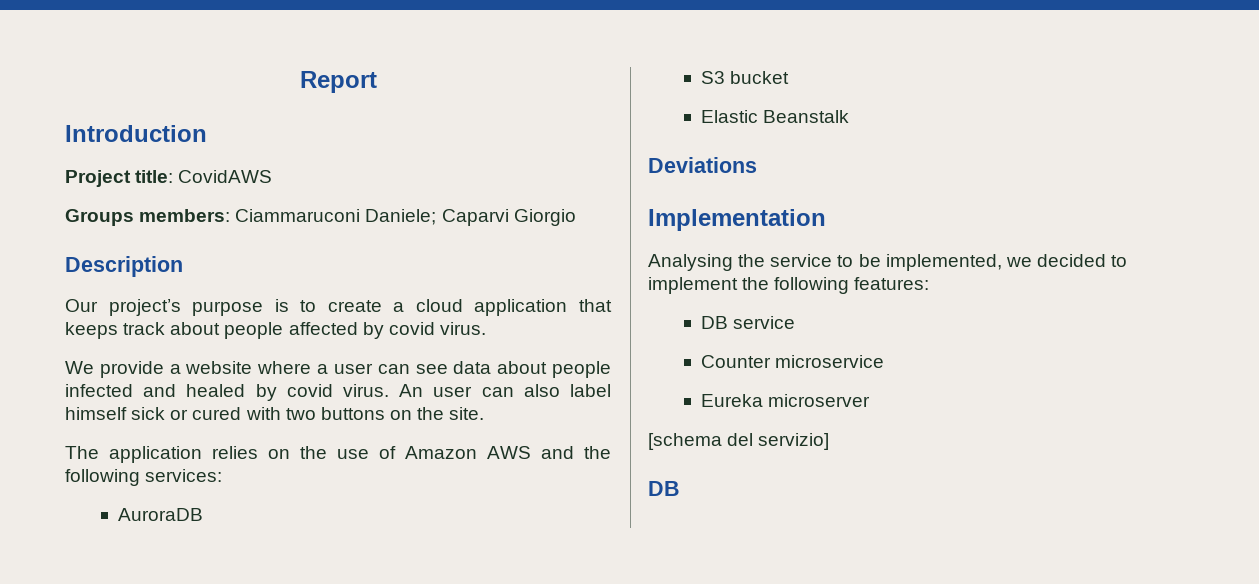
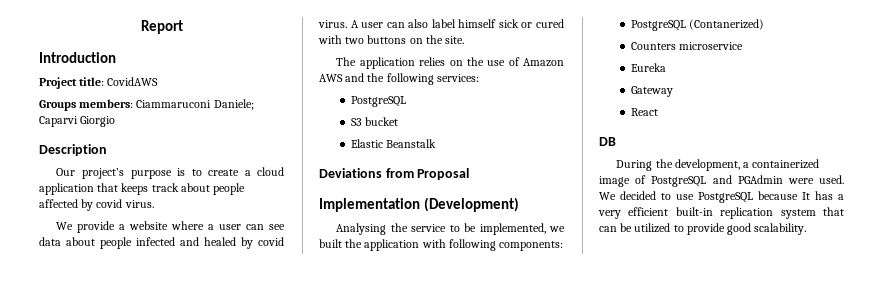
[399,384,424,397] An -> [350,20,359,28] A
[118,508,204,521] AuroraDB -> [350,96,406,107] PostgreSQL
(757, 165) none -> [385,168,470,180] from Proposal
(826, 220) none -> [423,197,519,212] (Development)
[1036,254,1128,267] [648,277,930,294] [701,316,796,329] [701,355,885,368] [701,394,871,407] [648,433,830,450] [648,481,680,496] decided to implement the following features: // DB service // Counter microservice // Eureka microserver // [schema del servizio] // DB -> [319,239,564,251] [630,19,764,31] [630,42,743,50] [630,63,666,72] [630,86,673,97] [630,108,658,116] [599,137,616,146] [616,159,820,171] [599,175,844,187] [599,191,844,203] [598,207,844,219] [599,223,807,235] built the application with following components: // PostgreSQL (Contanerized) // Counters microservice // Eureka // Gateway // React // DB // During the development, a containerized image of PostgreSQL and PGAdmin were used. We decided to use PostgreSQL because It has a very efficient built-in replication system that can be utilized to provide good scalability.

